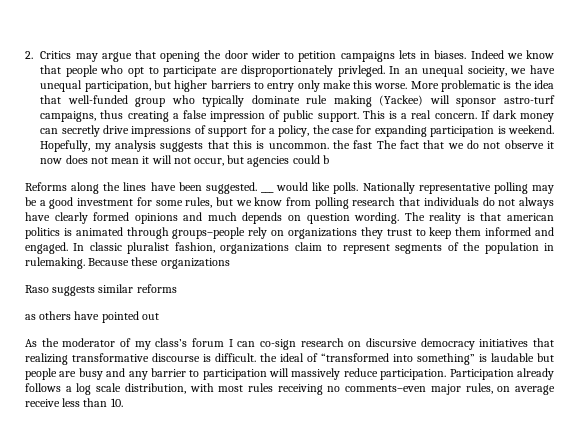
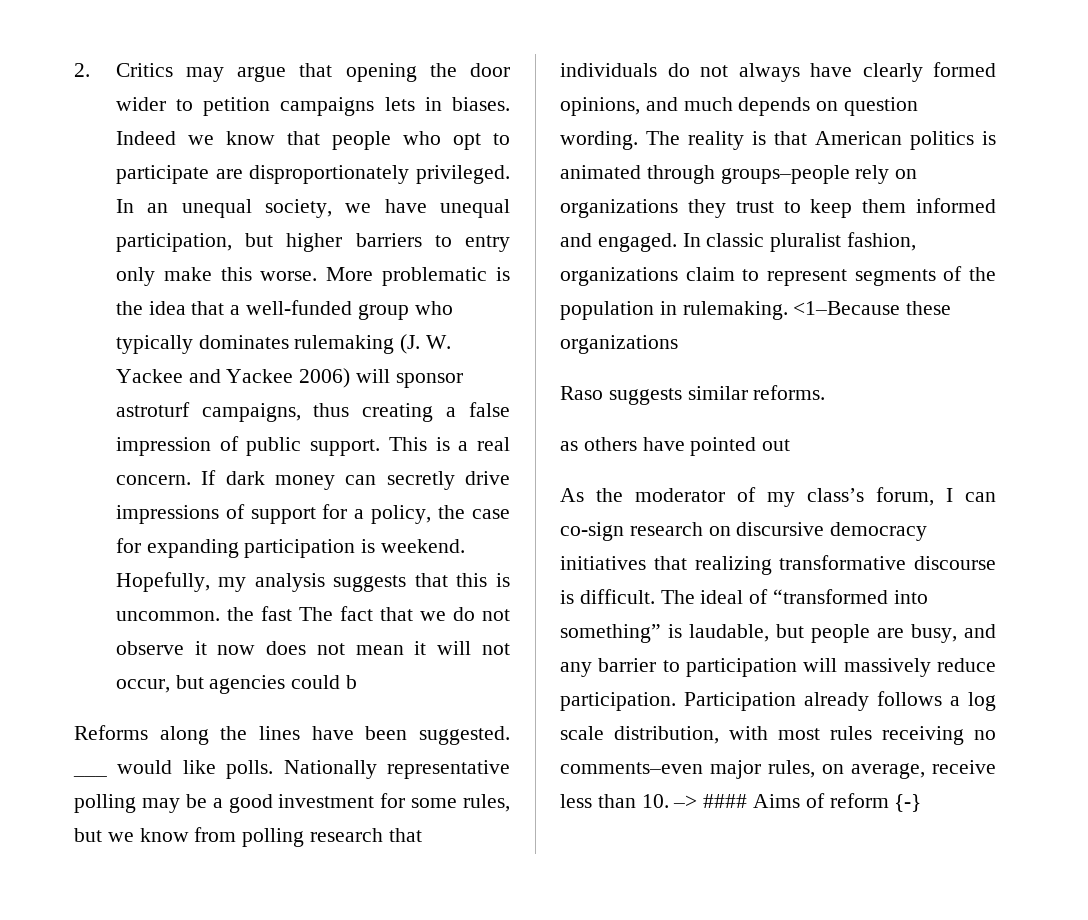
[337,65,385,77] privleged. -> [415,165,510,184] privileged.
[467,66,507,77] socieity, -> [264,199,332,218] society,
(62, 99) none -> [230,305,241,315] a
[251,95,424,107] dominate rule making (Yackee) -> [198,334,451,354] [115,368,351,388] dominates rulemaking (J. W. Yackee and Yackee 2006)
[504,95,555,104] astro-turf -> [115,402,190,417] astroturf
[134,213,178,224] opinions -> [560,97,640,116] opinions,
[506,213,554,221] american -> [815,131,902,145] American
[88,258,130,266] Because -> [793,301,901,315] <1–Because
[136,284,177,293] reforms -> [753,385,826,400] reforms.
[192,338,224,347] forum -> [876,487,934,506] forum,
[260,353,277,362] the -> [660,590,695,604] The
[491,353,534,362] laudable -> [689,624,769,642] laudable,
[78,368,103,380] busy -> [911,624,957,643] busy,
[515,385,555,395] average -> [851,763,925,779] average,
(123, 402) none -> [673,793,922,812] –> #### Aims of reform {-}

